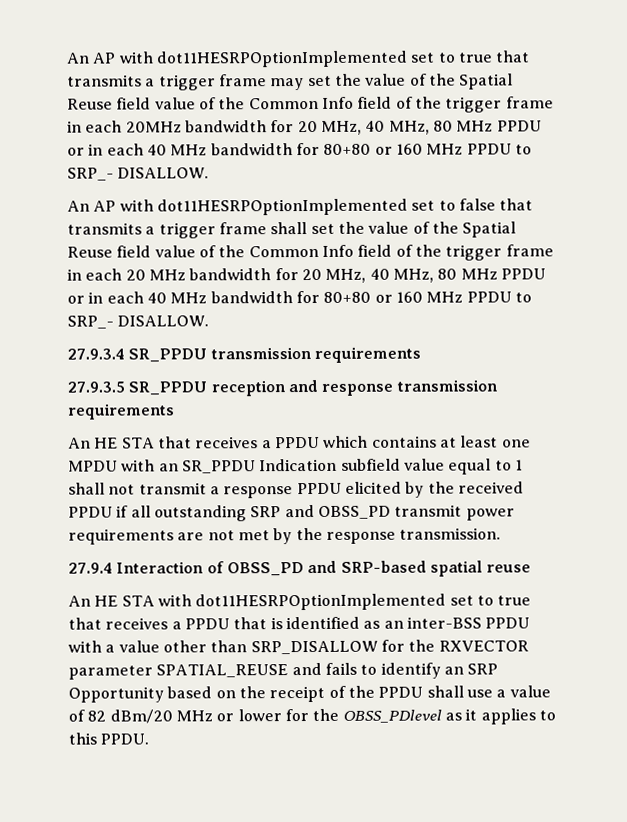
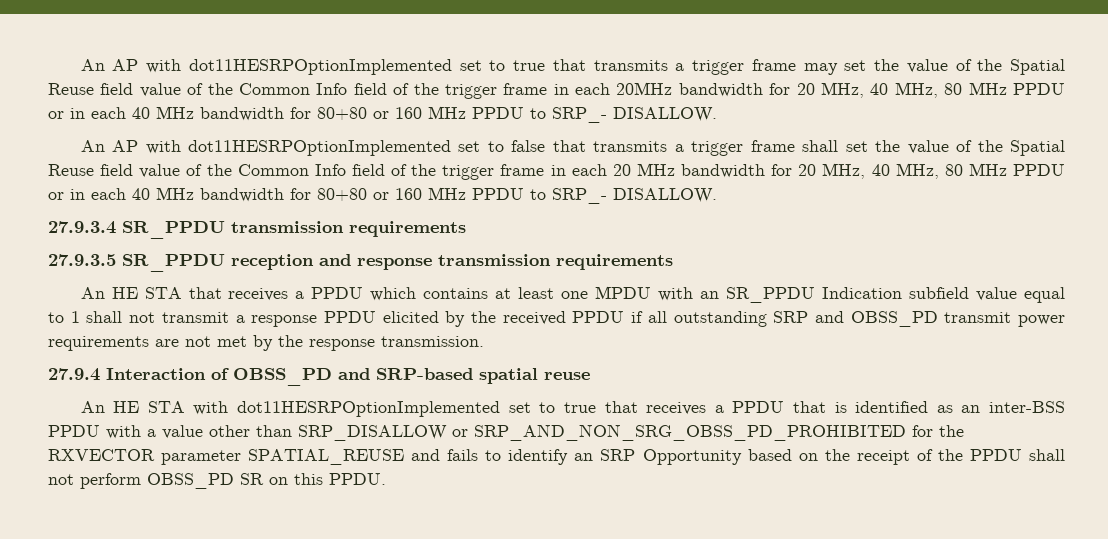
(378, 647) none -> [452,424,906,441] or SRP_AND_NON_SRG_OBSS_PD_PROHIBITED
[466,685,551,698] [68,708,556,725] use a value of 82 dBm/20 MHz or lower for the OBSS_PDlevel as it applies to -> [48,473,288,489] not perform OBSS_PD SR on

